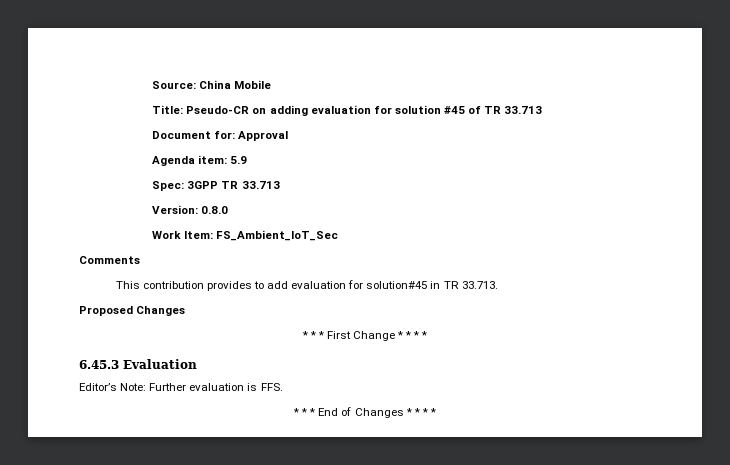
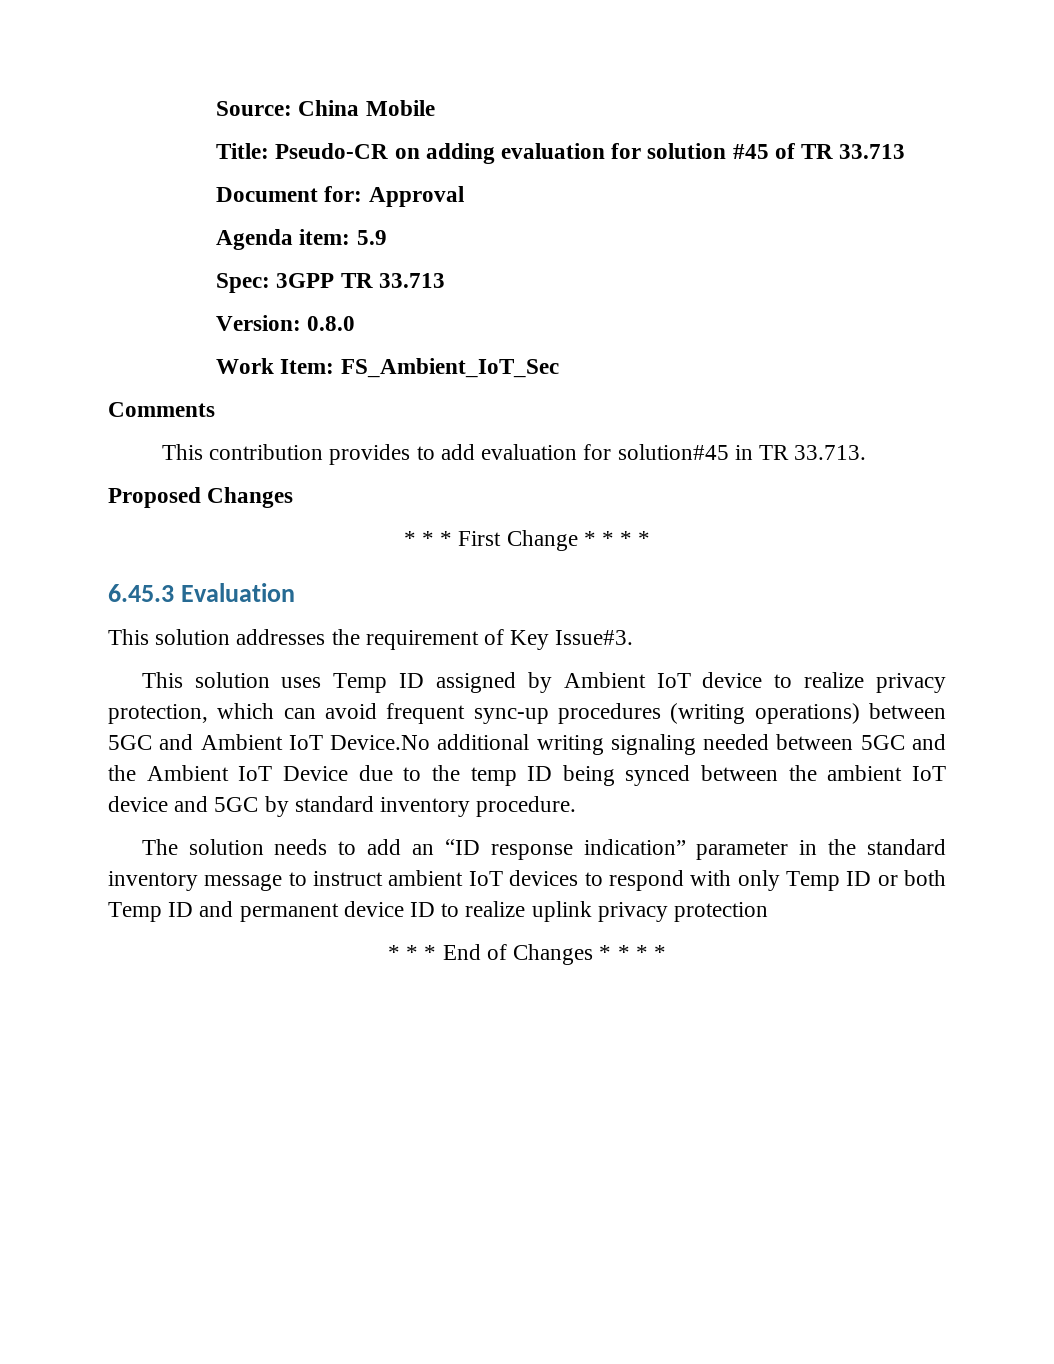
[79,383,283,391] Editor’s Note: Further evaluation is FFS. -> [108,629,634,650] [141,672,946,693] [108,703,946,724] [108,734,946,755] [108,765,946,786] [108,796,577,817] [141,839,946,860] [108,870,946,891] [108,901,769,922] This solution addresses the requirement of Key Issue#3. // This solution uses Temp ID assigned by Ambient IoT device to realize privacy protection, which can avoid frequent sync-up procedures (writing operations) between 5GC and Ambient IoT Device.No additional writing signaling needed between 5GC and the Ambient IoT Device due to the temp ID being synced between the ambient IoT device and 5GC by standard inventory procedure. // The solution needs to add an “ID response indication” parameter in the standard inventory message to instruct ambient IoT devices to respond with only Temp ID or both Temp ID and permanent device ID to realize uplink privacy protection

